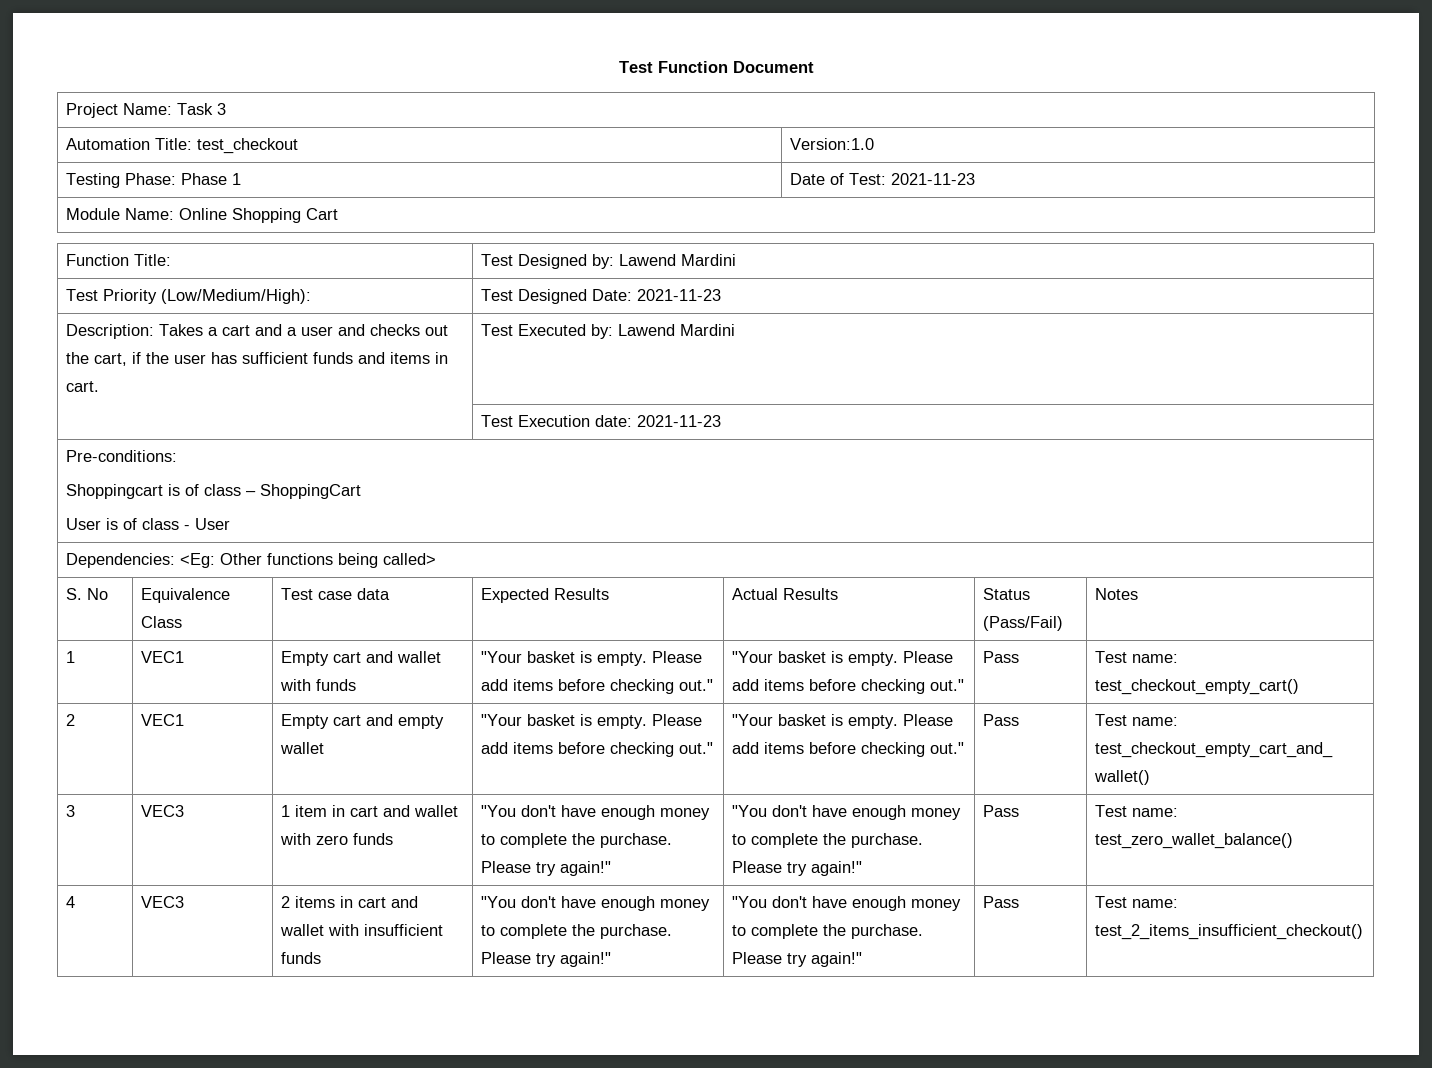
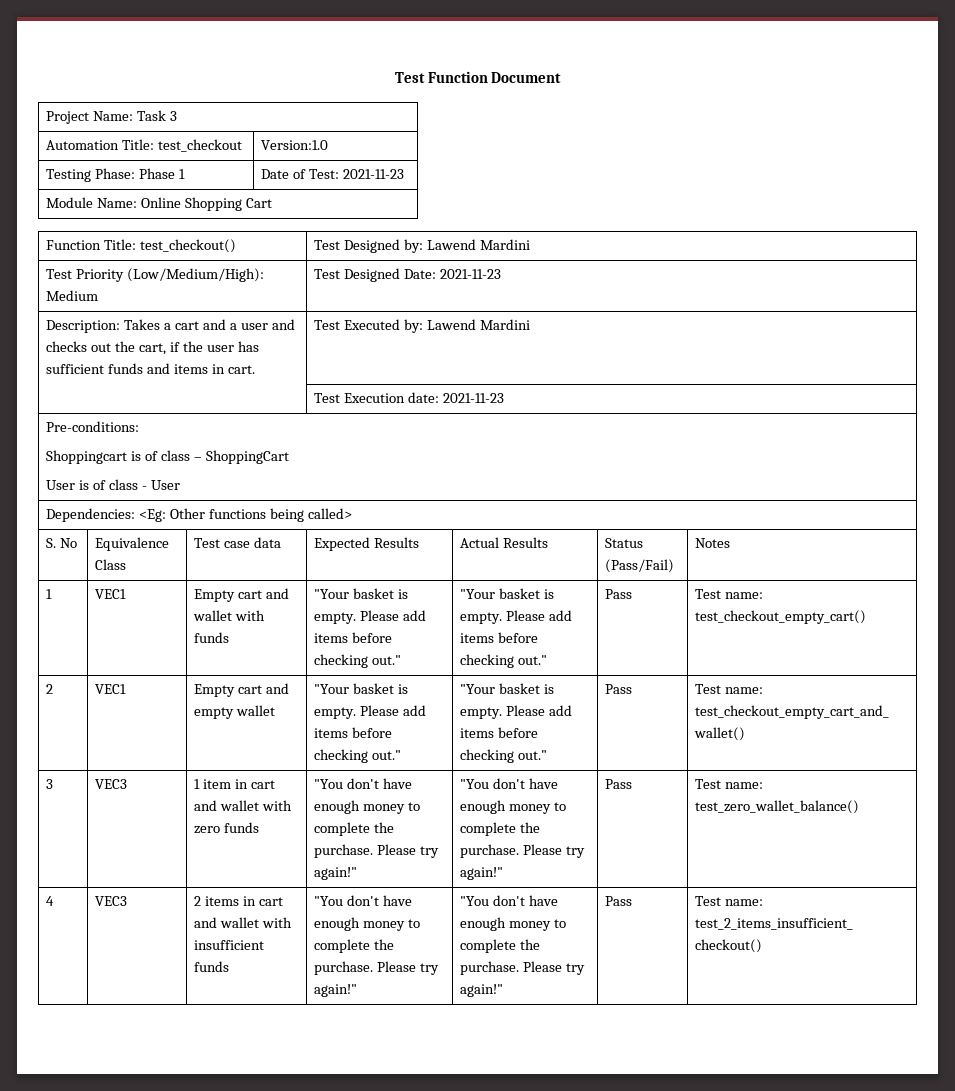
(171, 260) none -> [140,239,237,253] test_checkout()
(311, 296) none -> [46,290,99,301] Medium

